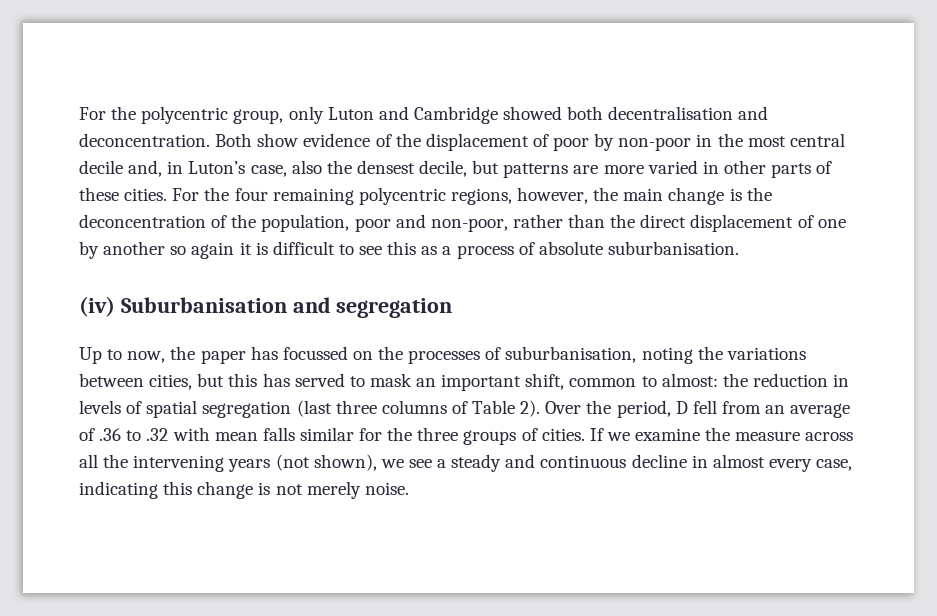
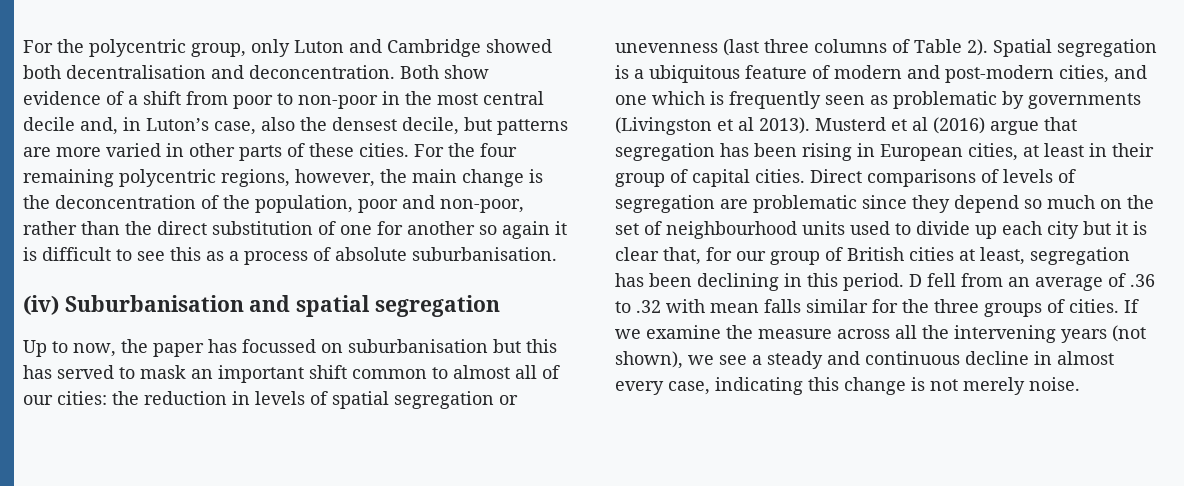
[395,133,615,151] the displacement of poor by -> [128,91,293,109] a shift from poor to
[690,214,794,232] displacement -> [212,221,313,235] substitution
[79,241,99,259] by -> [377,221,403,235] for
(331, 305) none -> [296,295,371,317] spatial
[378,346,806,364] [79,373,193,390] the processes of suburbanisation, noting the variations between cities, -> [348,339,488,353] suburbanisation
[525,373,565,390] shift, -> [309,365,347,379] shift
[661,373,718,387] almost: -> [453,365,560,379] [23,391,107,405] almost all of our cities:
(292, 409) none -> [499,395,518,405] [615,43,718,53] or unevenness
[545,400,671,418] Over the period, -> [993,39,1157,57] [615,65,1147,83] [615,91,1141,109] [615,117,1077,135] [615,143,1154,161] [615,169,1076,187] [615,195,1154,213] [615,221,1147,239] [615,247,1130,265] [615,273,904,291] Spatial segregation is a ubiquitous feature of modern and post-modern cities, and one which is frequently seen as problematic by governments (Livingston et al 2013). Musterd et al (2016) argue that segregation has been rising in European cities, at least in their group of capital cities. Direct comparisons of levels of segregation are problematic since they depend so much on the set of neighbourhood units used to divide up each city but it is clear that, for our group of British cities at least, segregation has been declining in this period.

